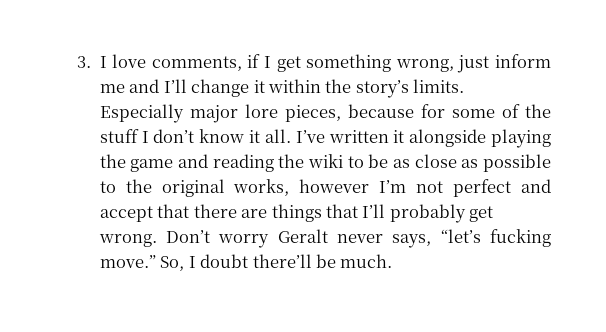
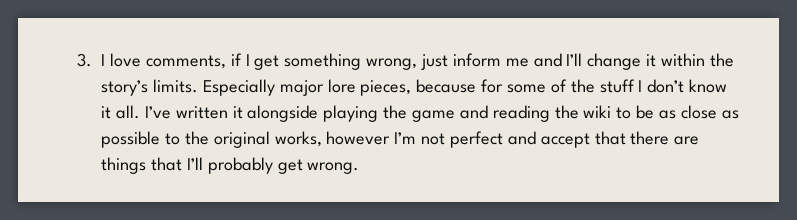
[166,229,551,248] [99,254,393,271] Don’t worry Geralt never says, “let’s fucking move.” So, I doubt there’ll be much. -> (360, 168) none

